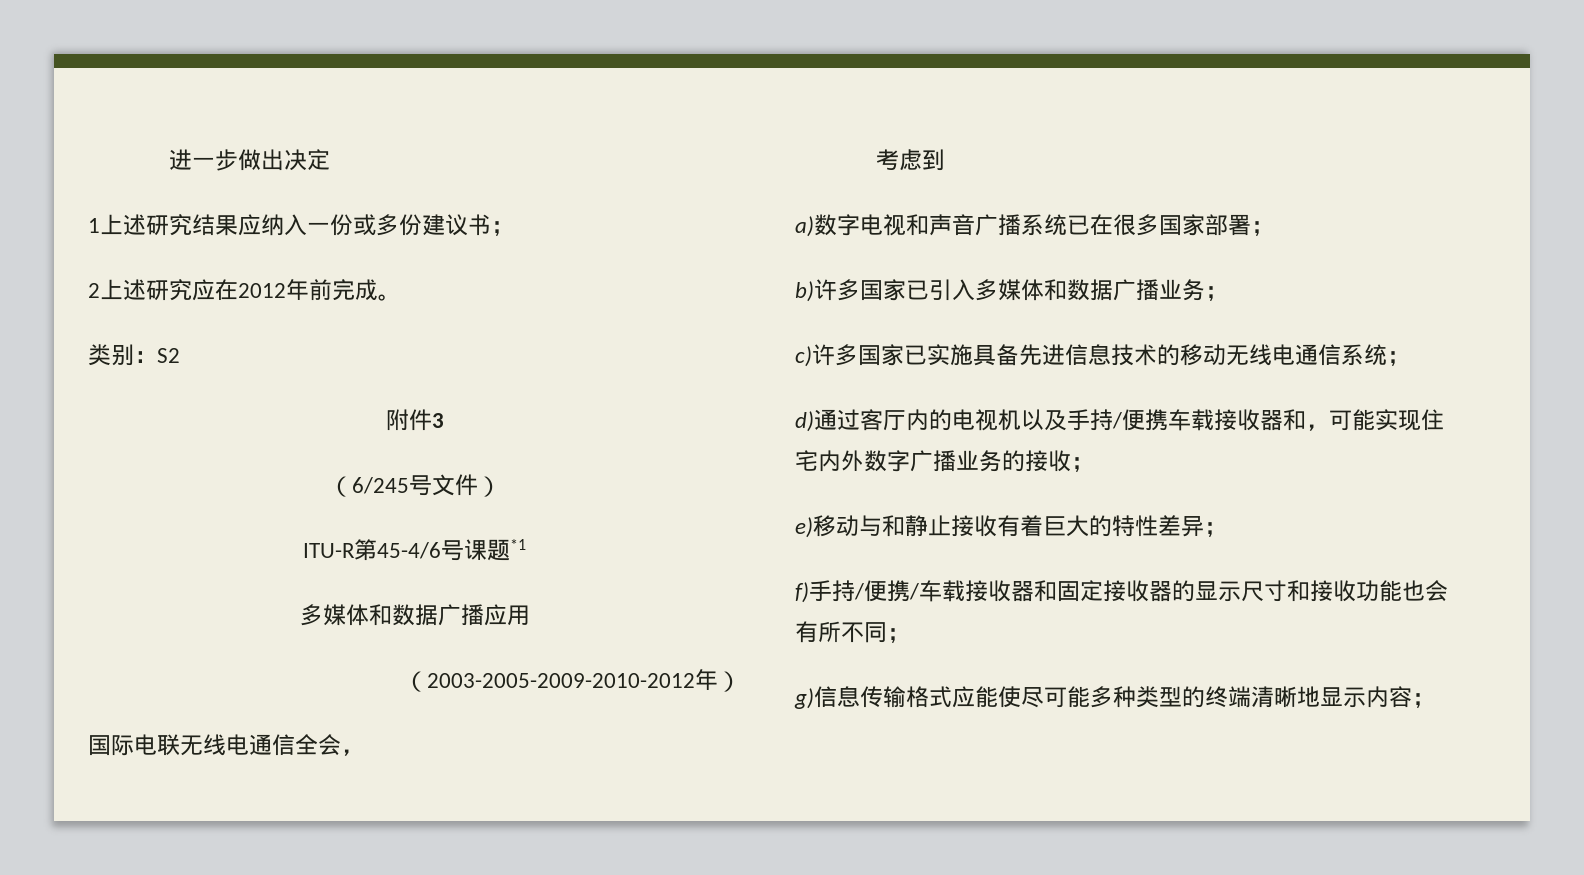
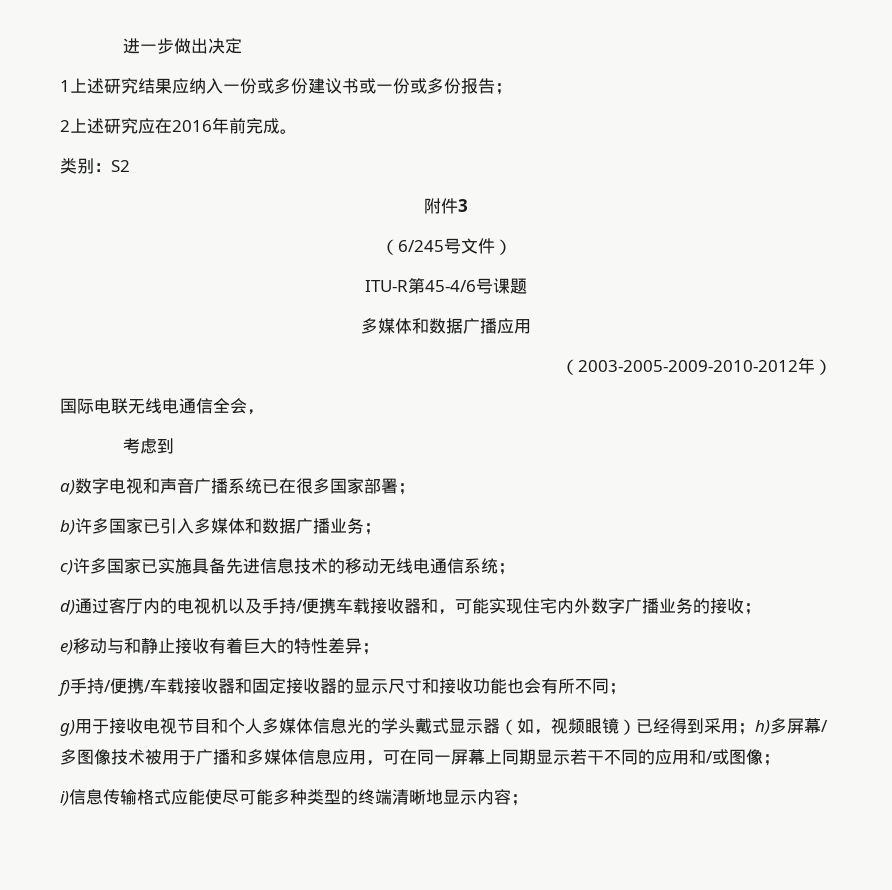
(491, 225) none -> [359,78,495,94] 或一份或多份报告
[238,283,286,298] 2012 -> [172,120,212,132] 2016
[510,539,526,550] *1 -> (527, 286) none
(814, 698) none -> [75,718,828,735] [60,749,780,766] [60,791,69,806] 用于接收电视节目和个人多媒体信息光的学头戴式显示器（如，视频眼镜）已经得到采用；h)多屏幕/多图像技术被用于广播和多媒体信息应用，可在同一屏幕上同期显示若干不同的应用和/或图像； // i)

